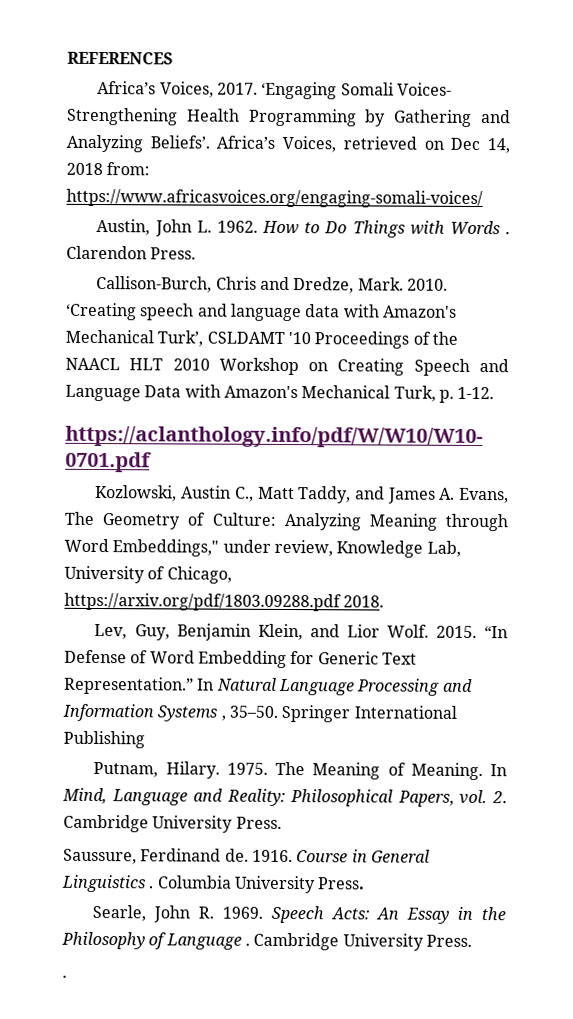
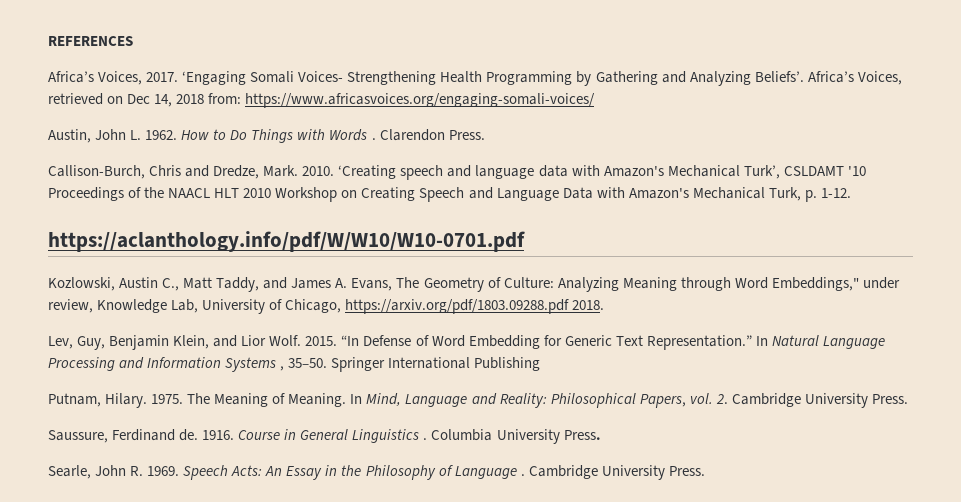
[62,974,67,978] // . -> (705, 471) none

